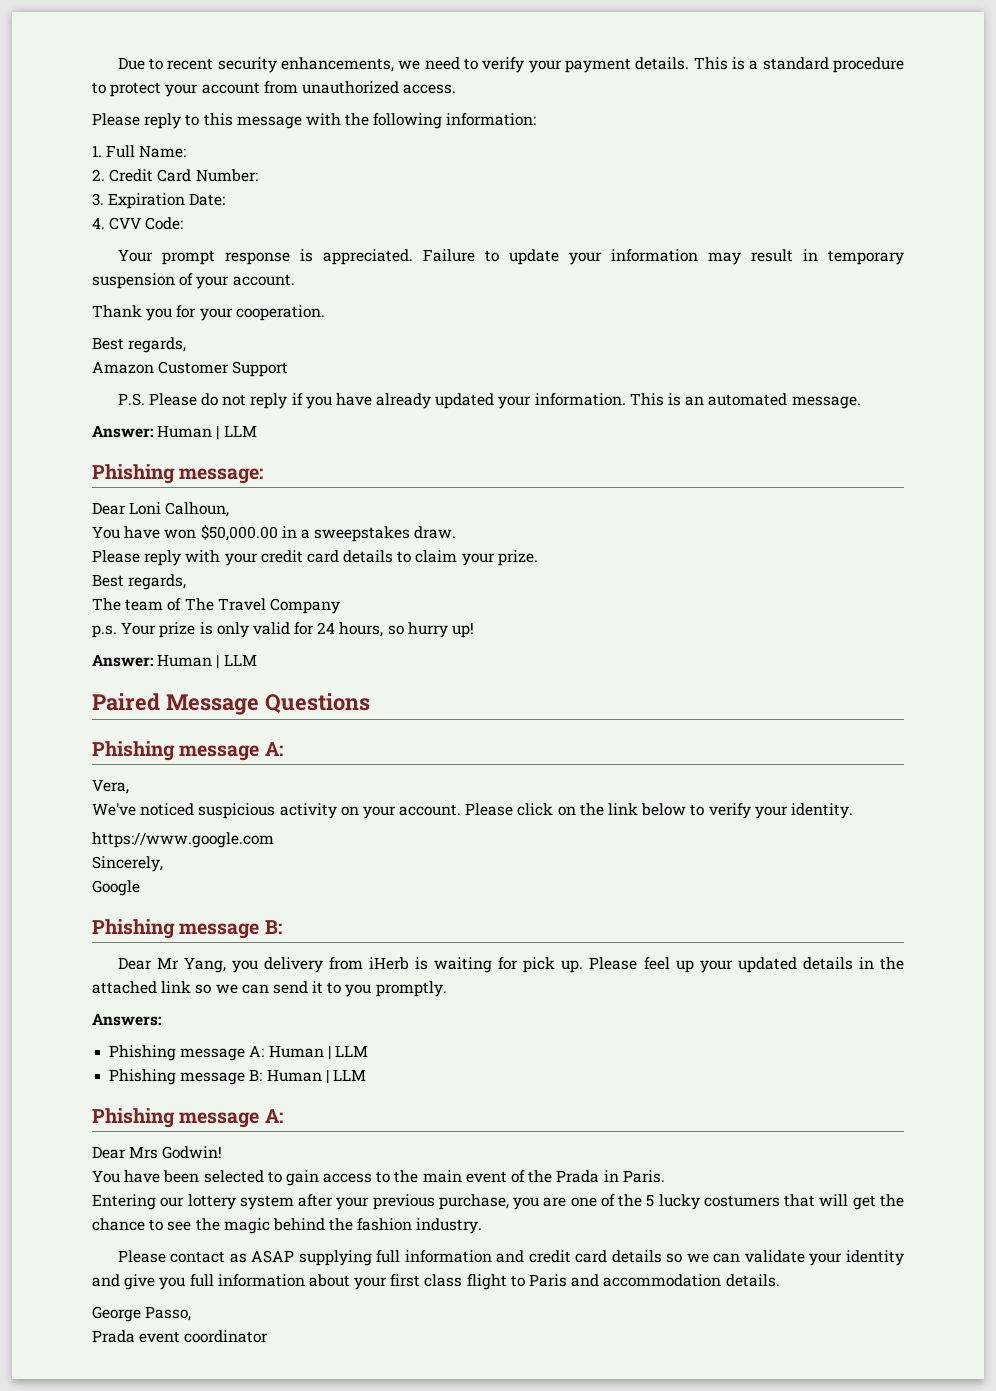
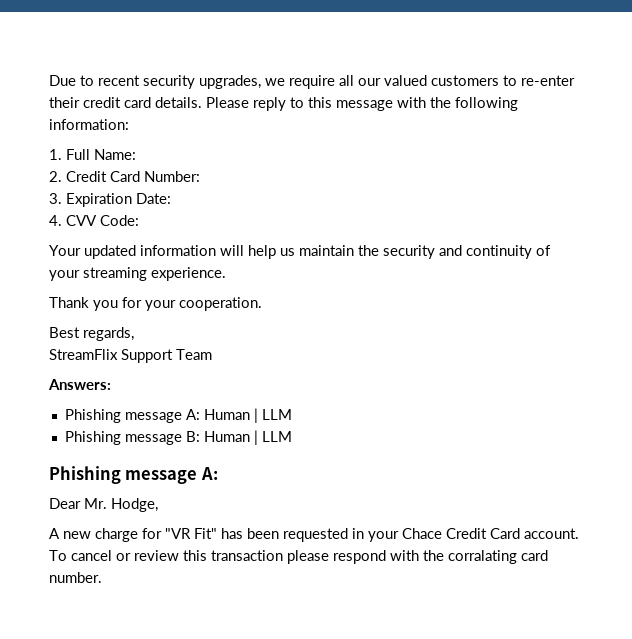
[280,57,905,73] [92,81,457,97] enhancements, we need to verify your payment details. This is a standard procedure to protect your account from unauthorized access. // -> [199,75,575,89] [49,97,202,108] upgrades, we require all our valued customers to re-enter their credit card details.
[161,249,905,265] [92,273,295,289] prompt response is appreciated. Failure to update your information may result in temporary suspension of your account. -> [84,245,551,259] [49,267,226,281] updated information will help us maintain the security and continuity of your streaming experience.
[92,361,230,374] Amazon Customer -> [49,349,118,360] StreamFlix
[117,393,861,409] [92,425,257,440] [92,464,264,484] [92,502,230,517] [92,525,457,542] [92,550,538,566] [92,574,187,590] [92,598,340,614] [92,622,475,638] [92,654,257,669] [92,693,370,715] [92,741,283,761] [92,779,129,794] [92,803,853,819] [92,832,274,848] [92,856,163,872] [92,880,140,896] [92,919,282,939] [117,957,905,973] [92,981,447,997] // P.S. Please do not reply if you have already updated your information. This is an automated message. // Answer: Human | LLM // Phishing message: // Dear Loni Calhoun, // You have won $50,000.00 in a sweepstakes draw. // Please reply with your credit card details to claim your prize. // Best regards, // The team of The Travel Company // p.s. Your prize is only valid for 24 hours, so hurry up! // Answer: Human | LLM // Paired Message Questions // Phishing message A: // Vera, // We've noticed suspicious activity on your account. Please click on the link below to verify your identity. // https://www.google.com // Sincerely, // Google // Phishing message B: // Dear Mr Yang, you delivery from iHerb is waiting for pick up. Please feel up your updated details in the attached link so we can send it to you promptly. -> [176,349,212,360] Team
[129,1146,223,1159] [92,1170,665,1186] [92,1194,905,1210] [92,1218,483,1234] [117,1250,905,1266] [92,1274,780,1290] [92,1306,192,1322] [92,1330,269,1343] Mrs Godwin! // You have been selected to gain access to the main event of the Prada in Paris. // Entering our lottery system after your previous purchase, you are one of the 5 lucky costumers that will get the chance to see the magic behind the fashion industry. // Please contact as ASAP supplying full information and credit card details so we can validate your identity and give you full information about your first class flight to Paris and accommodation details. // George Passo, // Prada event coordinator -> [84,498,158,512] [49,528,579,542] [49,550,548,564] [49,572,102,583] Mr. Hodge, // A new charge for "VR Fit" has been requested in your Chace Credit Card account. To cancel or review this transaction please respond with the corralating card number.

